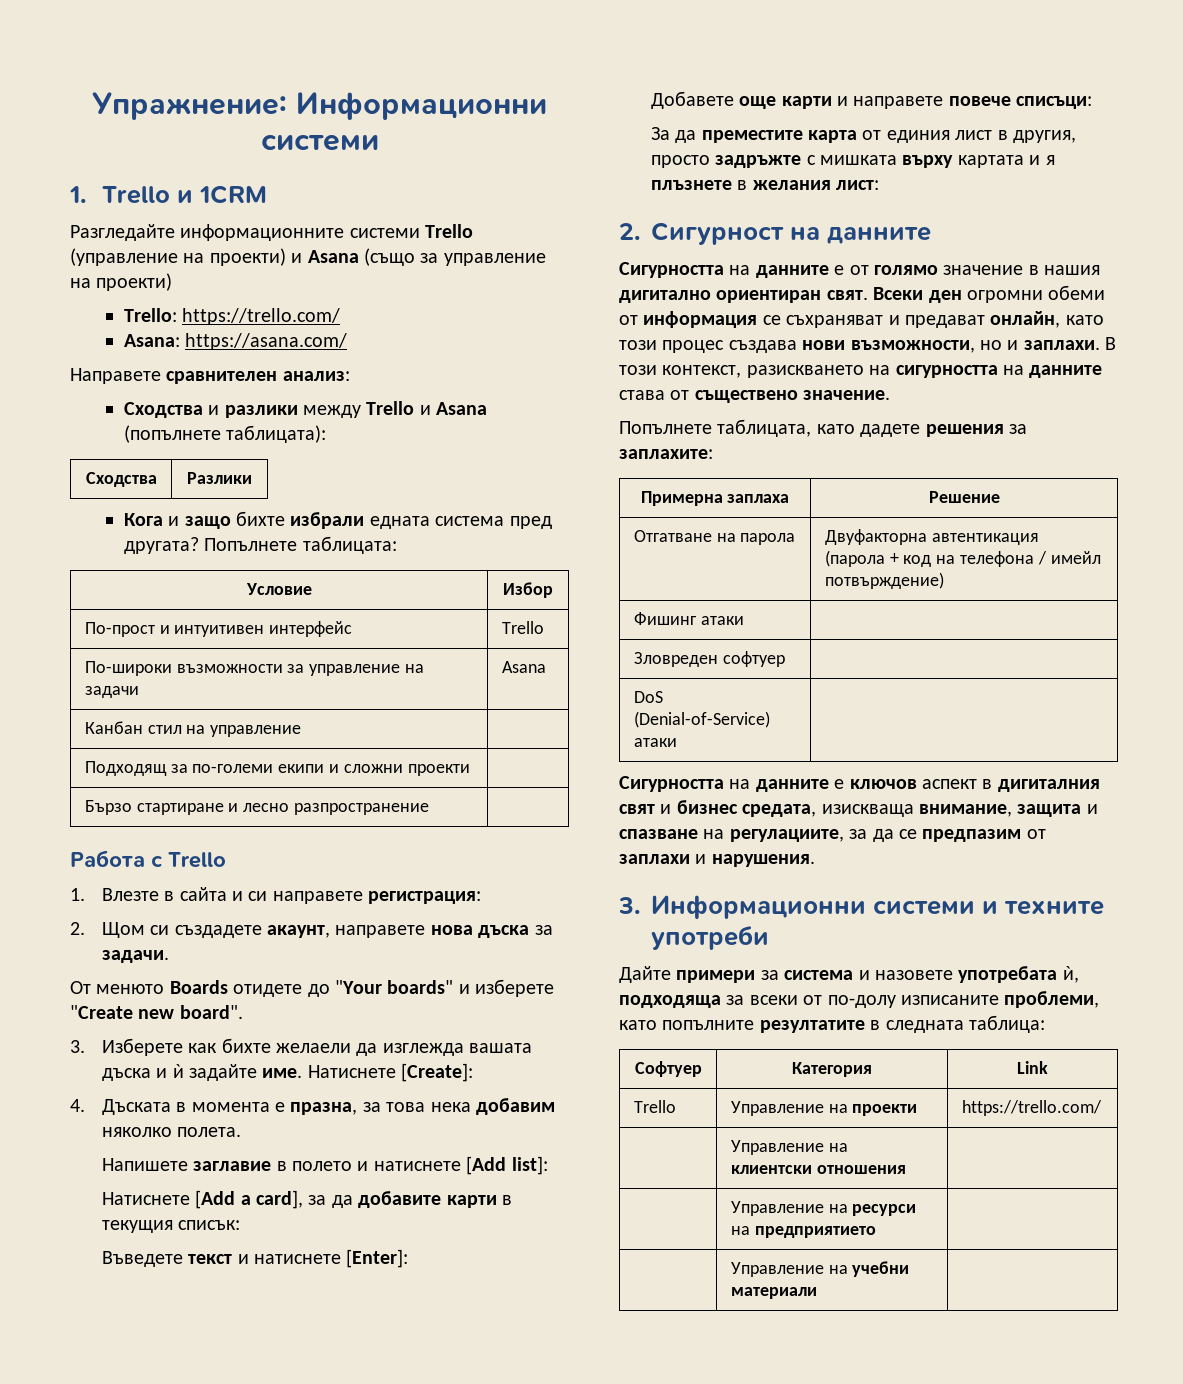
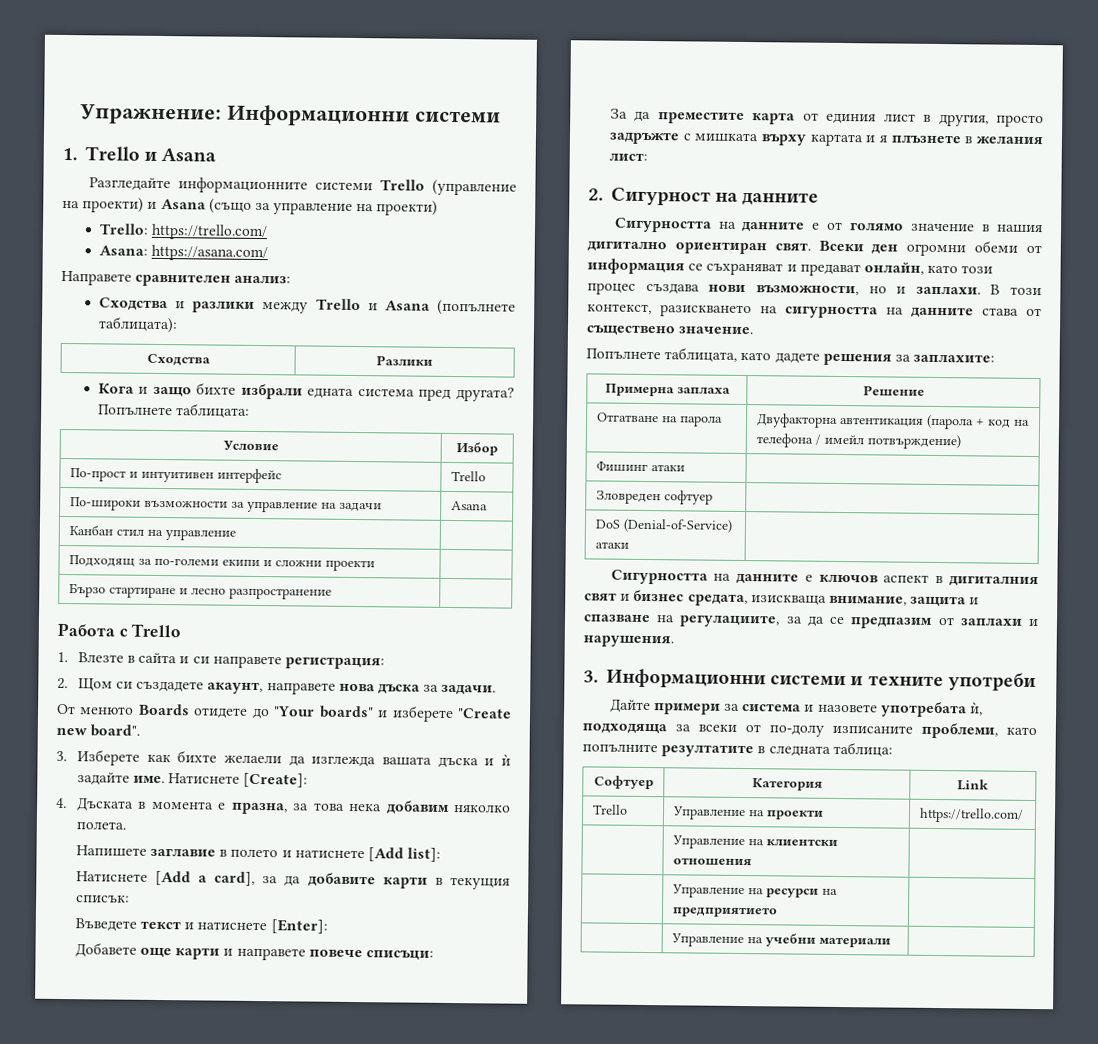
[198,185,267,204] 1CRM -> [161,147,217,162] Asana

